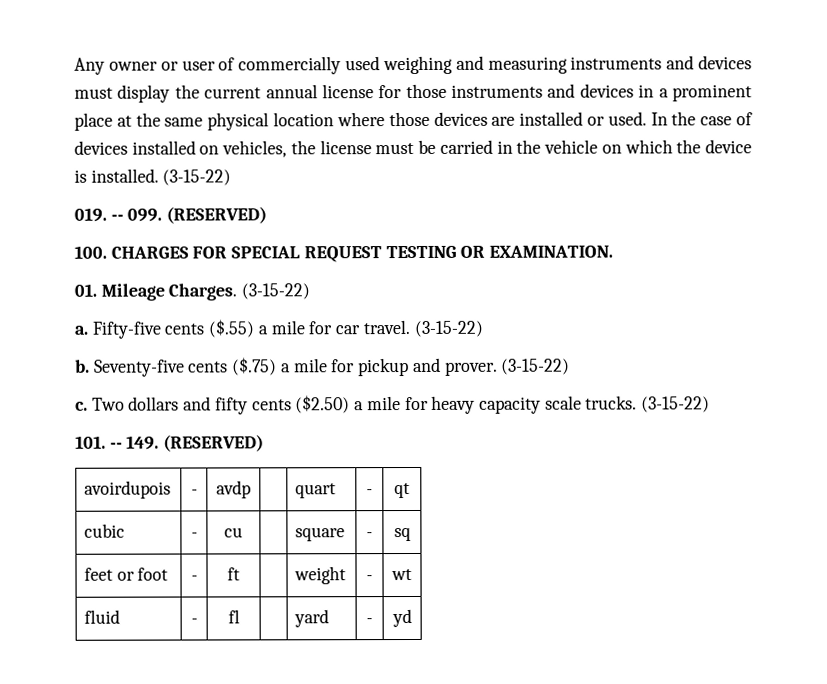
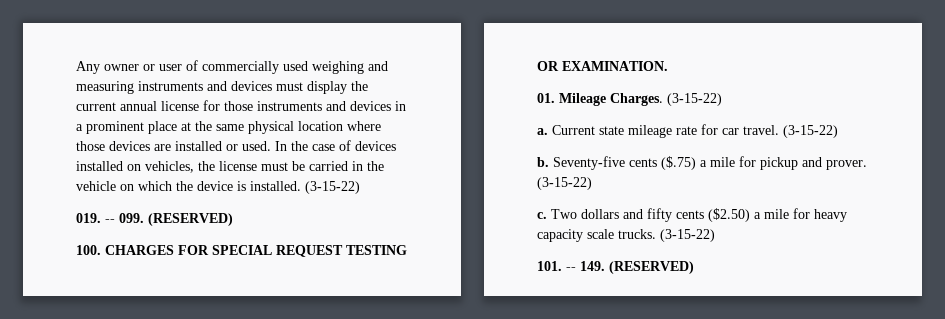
[91,319,305,339] Fifty-five cents ($.55) a mile -> [552,125,697,138] Current state mileage rate
[83,480,171,499] [190,489,198,495] [216,480,251,499] [294,483,336,499] [366,489,373,495] [394,483,410,499] [83,523,125,538] [190,532,198,538] [224,527,243,538] [294,527,345,542] [366,532,373,538] [393,528,411,542] [83,567,169,581] [190,575,198,581] [227,567,240,581] [293,566,346,585] [366,575,373,581] [391,569,412,581] [83,609,120,624] [190,618,198,624] [227,609,240,624] [293,609,329,628] [366,618,373,624] [391,609,412,628] // avoirdupois | - | avdp | | quart | - | qt // cubic | - | cu | | square | - | sq // feet or foot | - | ft | | weight | - | wt // fluid | - | fl | | yard | - | yd -> (694, 267) none

